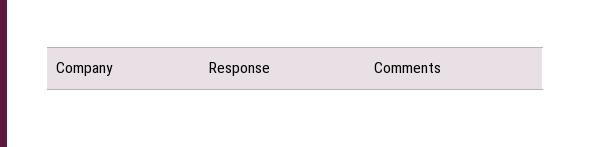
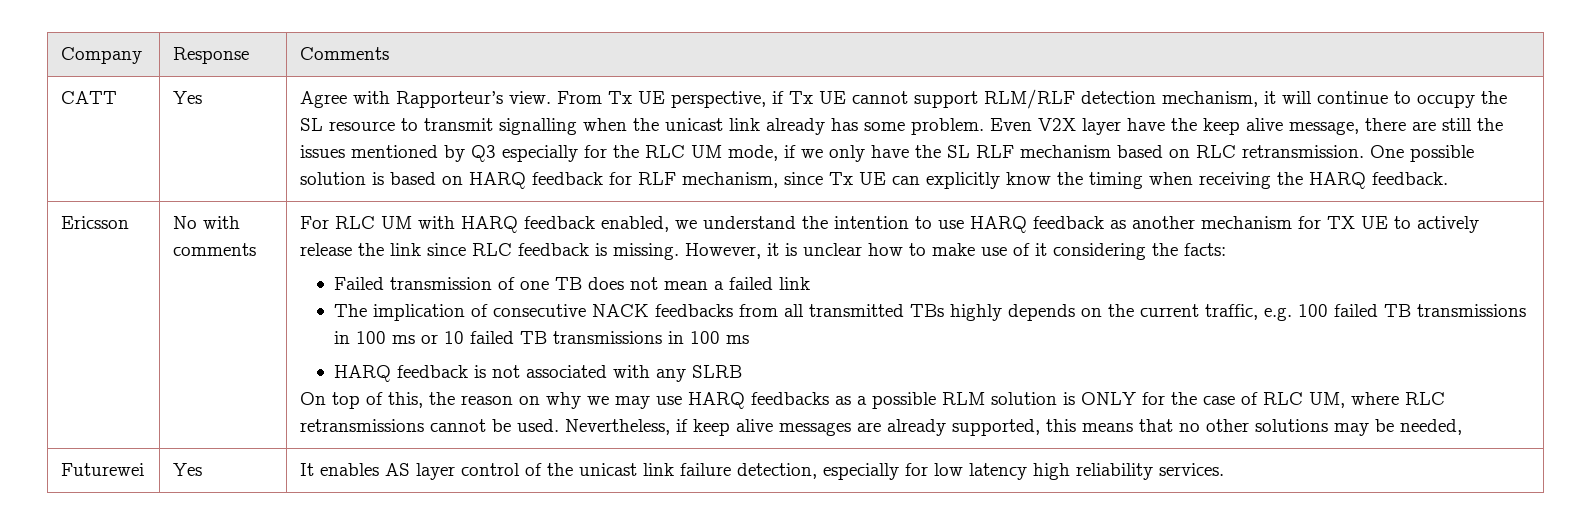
(441, 67) none -> [61,91,118,104] [173,91,203,104] [300,89,1508,109] [300,118,1504,135] [300,145,1475,162] [300,172,1449,189] [61,216,130,229] [173,216,241,229] [173,243,257,256] [300,216,1480,233] [300,243,1227,260] [334,277,811,290] [334,304,1527,321] [334,331,750,344] [334,365,743,382] [300,392,1446,409] [300,419,1463,436] [61,463,145,476] [173,463,203,476] [300,463,1225,480] // CATT | Yes | Agree with Rapporteur’s view. From Tx UE perspective, if Tx UE cannot support RLM/RLF detection mechanism, it will continue to occupy the SL resource to transmit signalling when the unicast link already has some problem. Even V2X layer have the keep alive message, there are still the issues mentioned by Q3 especially for the RLC UM mode, if we only have the SL RLF mechanism based on RLC retransmission. One possible solution is based on HARQ feedback for RLF mechanism, since Tx UE can explicitly know the timing when receiving the HARQ feedback. // Ericsson | No with comments | For RLC UM with HARQ feedback enabled, we understand the intention to use HARQ feedback as another mechanism for TX UE to actively release the link since RLC feedback is missing. However, it is unclear how to make use of it considering the facts: // Failed transmission of one TB does not mean a failed link // The implication of consecutive NACK feedbacks from all transmitted TBs highly depends on the current traffic, e.g. 100 failed TB transmissions in 100 ms or 10 failed TB transmissions in 100 ms // HARQ feedback is not associated with any SLRB // On top of this, the reason on why we may use HARQ feedbacks as a possible RLM solution is ONLY for the case of RLC UM, where RLC retransmissions cannot be used. Nevertheless, if keep alive messages are already supported, this means that no other solutions may be needed, // Futurewei | Yes | It enables AS layer control of the unicast link failure detection, especially for low latency high reliability services.

